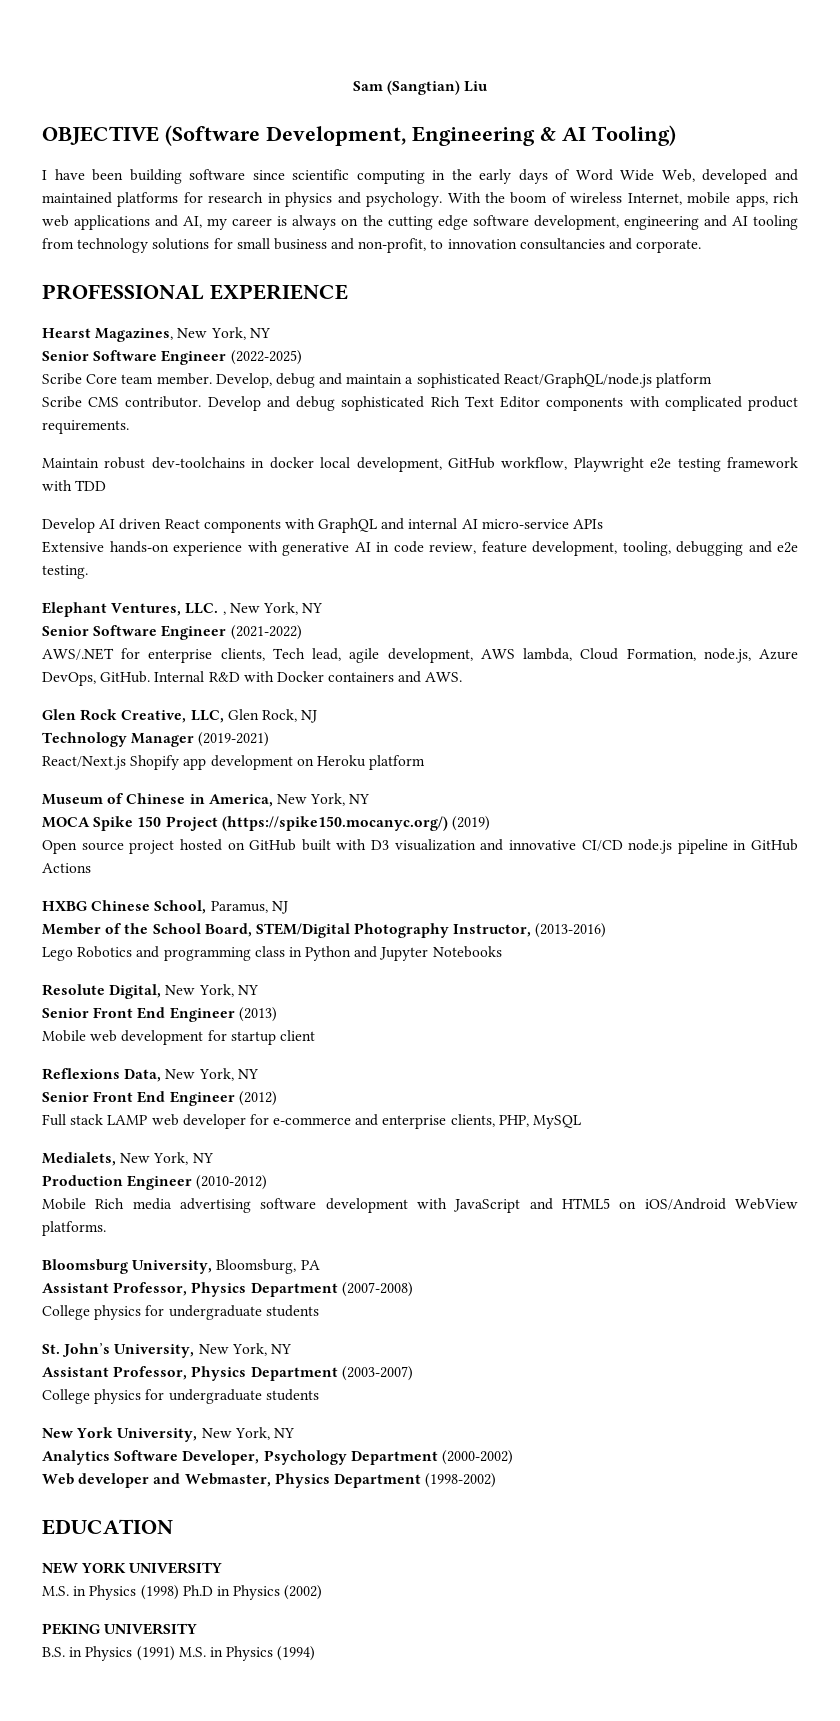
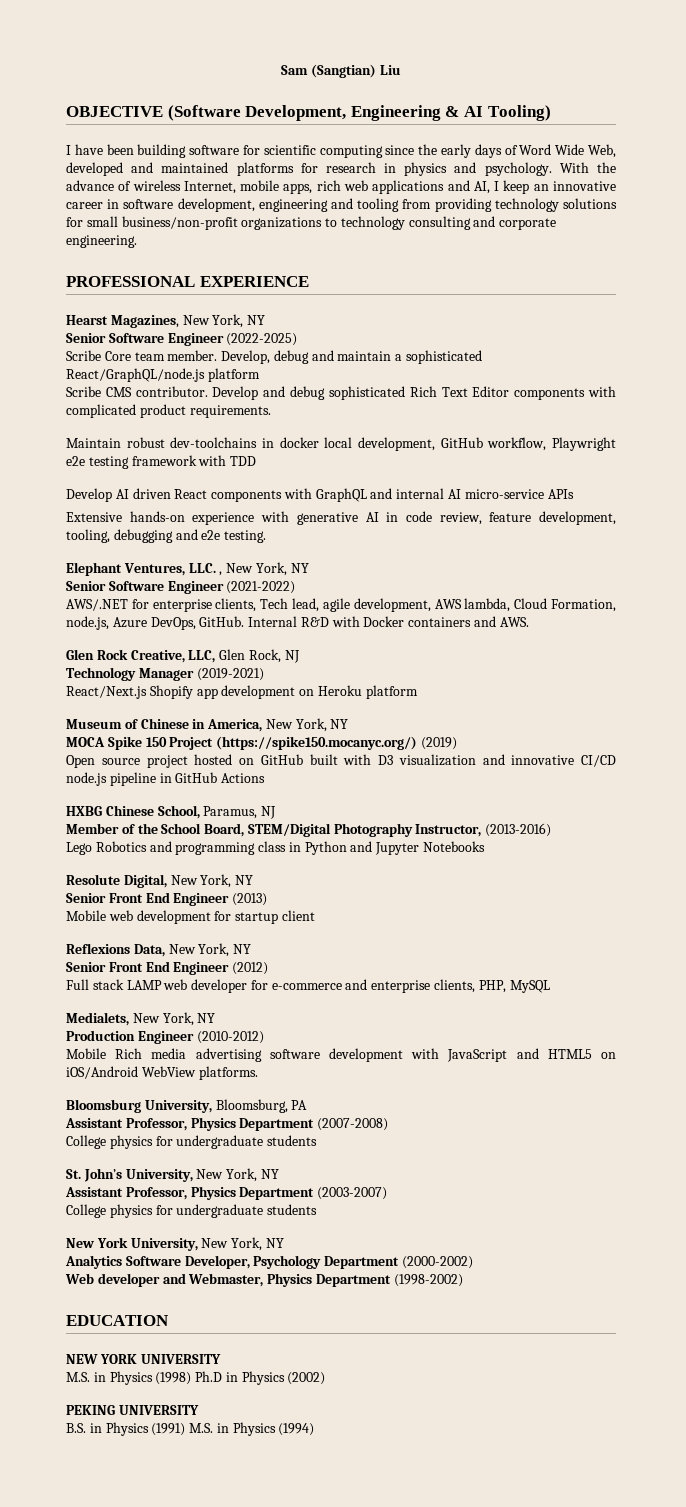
[252,170,285,180] since -> [243,145,260,155] for
[432,170,446,180] in -> [385,145,415,155] since
[510,192,548,204] boom -> [66,180,114,191] advance
[207,215,468,230] my career is always on the cutting edge -> [494,180,616,194] [66,199,120,209] I keep an innovative career in
[731,216,748,226] AI -> (354, 203) none
(74, 243) none -> [434,198,492,212] providing
[273,238,702,253] business and non-profit, to innovation consultancies and corporate. -> [121,216,557,230] [66,235,137,248] business/non-profit organizations to technology consulting and corporate engineering.

